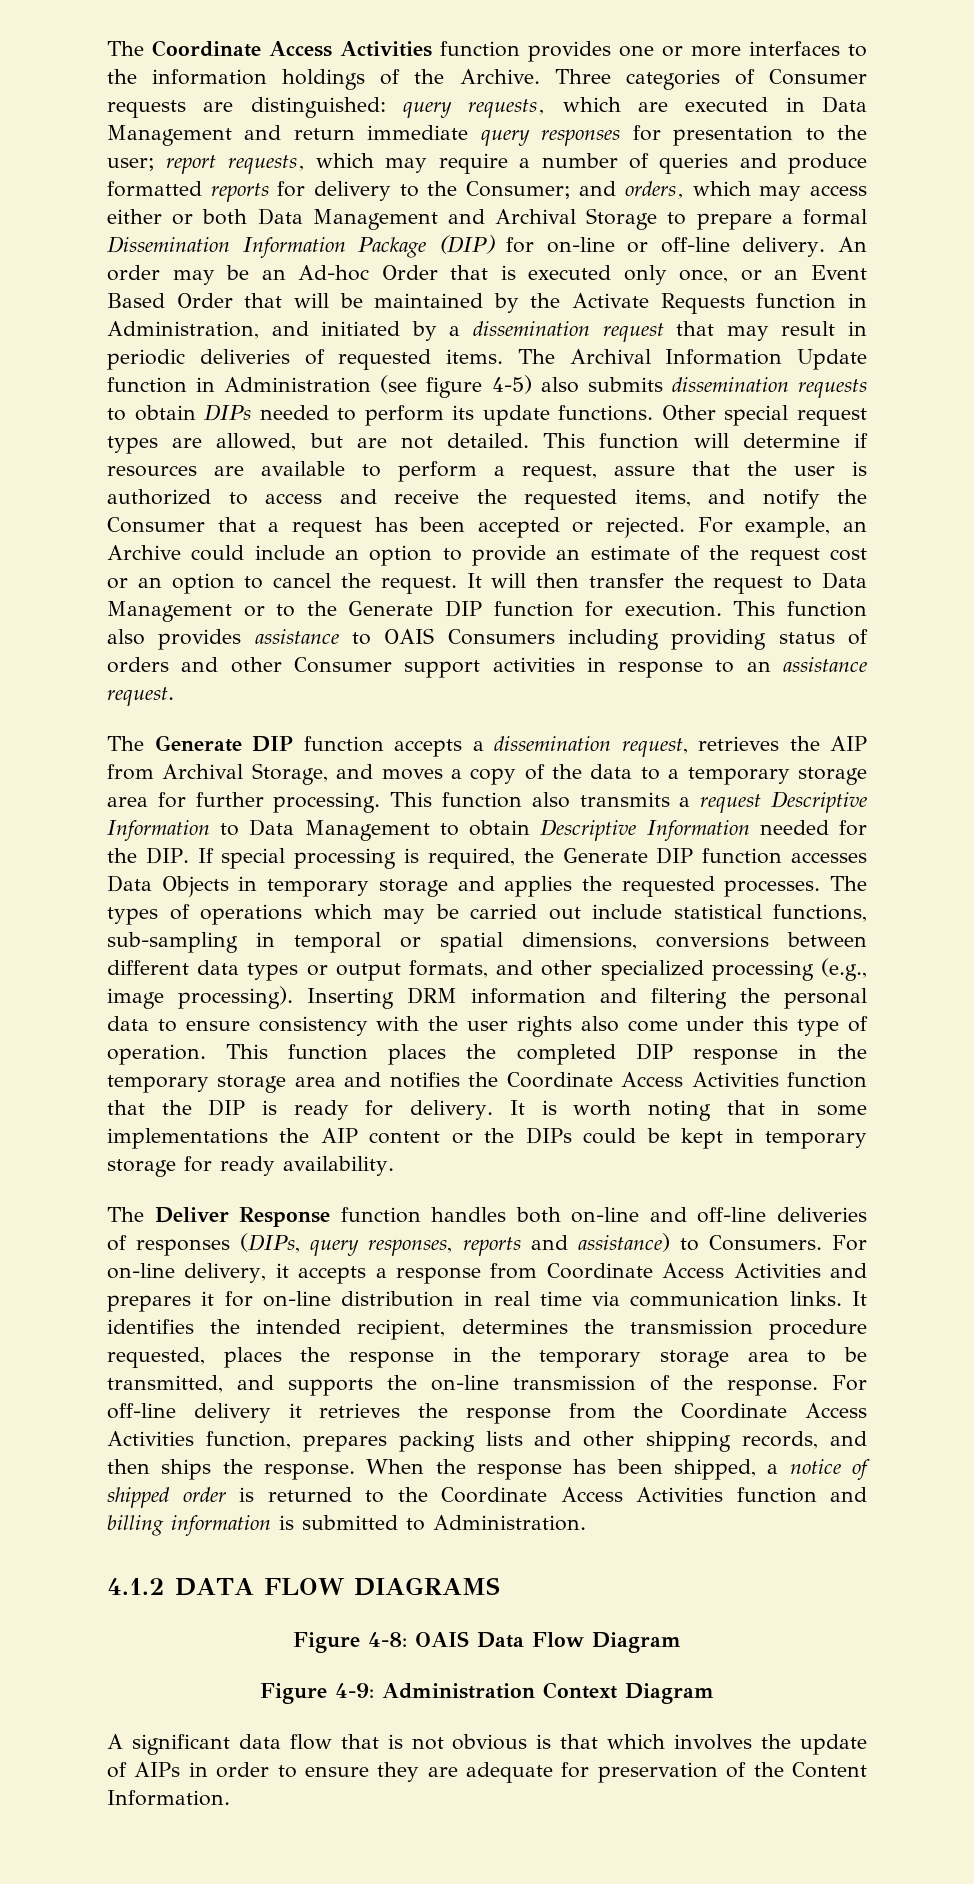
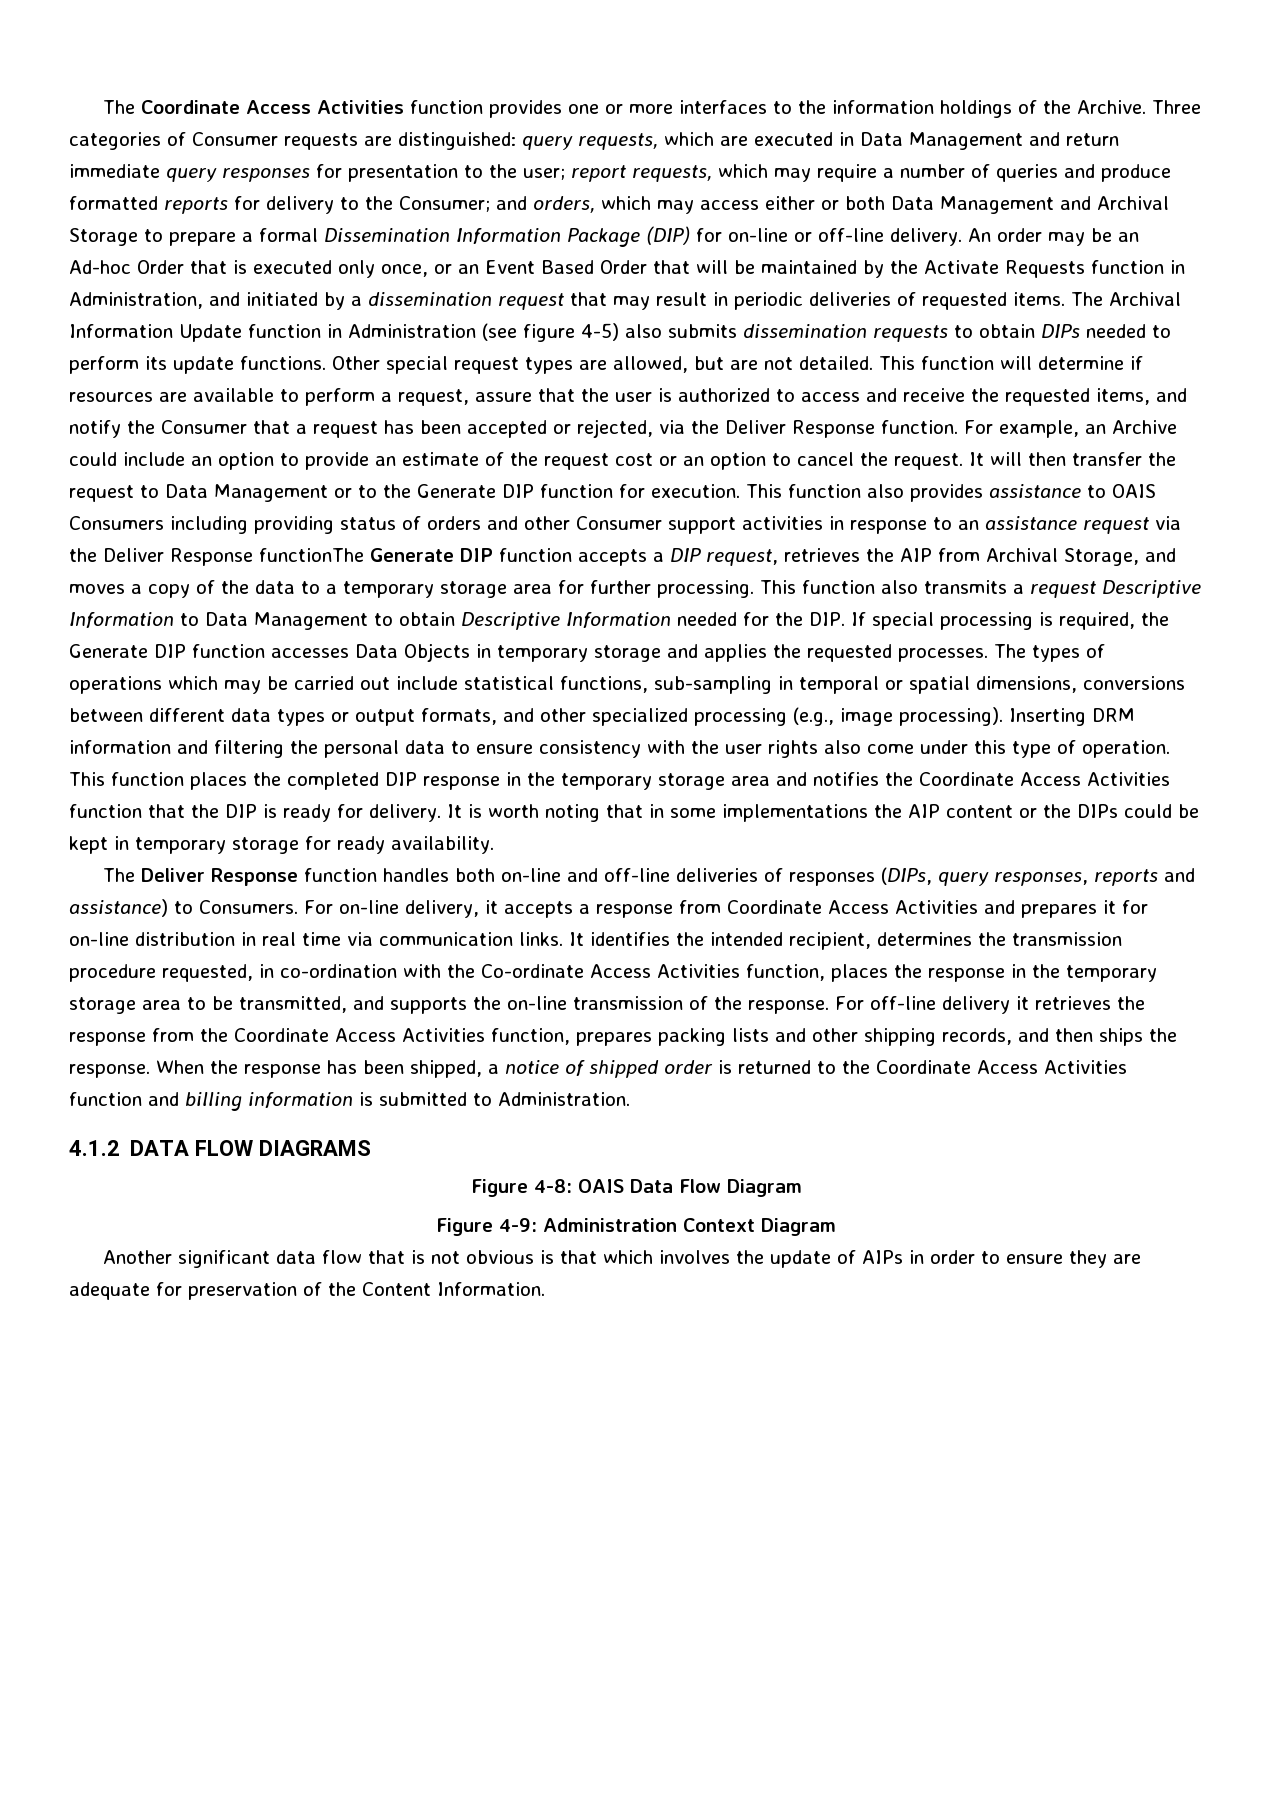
[606,517,686,538] rejected. -> [577,419,958,438] rejected, via the Deliver Response function.
[107,687,174,706] [107,736,144,751] request. // The -> [1083,516,1181,534] [69,548,364,566] request via the Deliver Response functionThe
[494,736,611,751] dissemination -> [669,548,701,562] DIP
(205, 1357) none -> [259,964,825,981] in co-ordination with the Co-ordinate Access Activities function,
[107,1734,123,1749] A -> [102,1250,172,1264] Another

